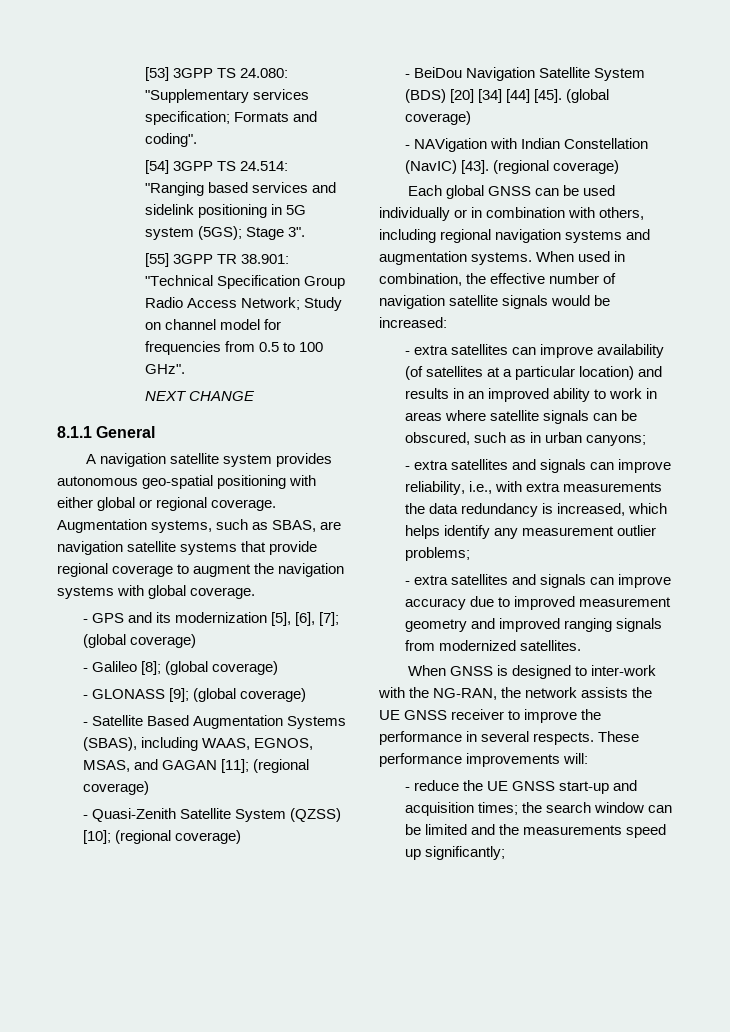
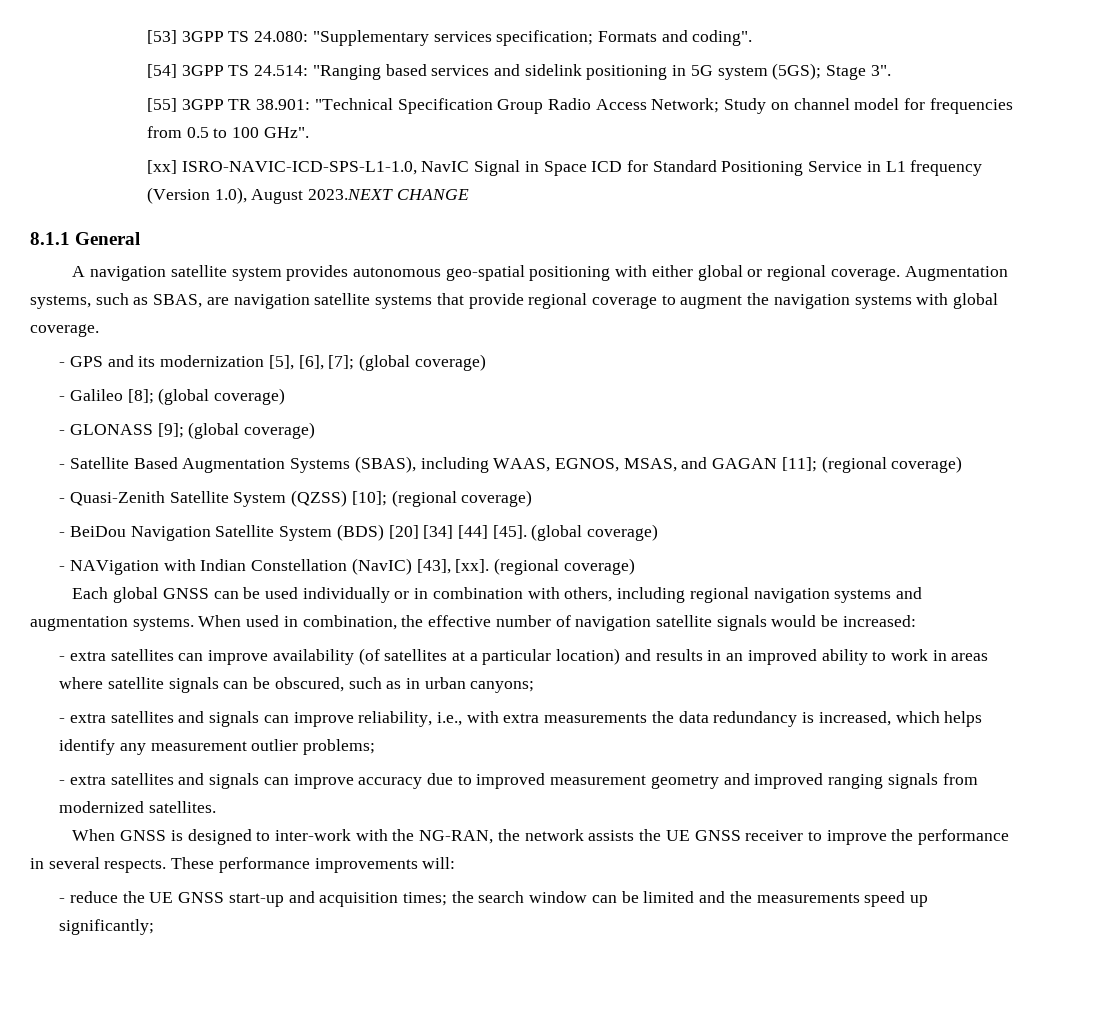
[145,391,188,401] NEXT -> [146,160,983,176] [146,187,394,204] [xx] ISRO-NAVIC-ICD-SPS-L1-1.0, NavIC Signal in Space ICD for Standard Positioning Service in L1 frequency (Version 1.0), August 2023.NEXT
[461,160,490,174] [43]. -> [416,559,490,574] [43], [xx].

